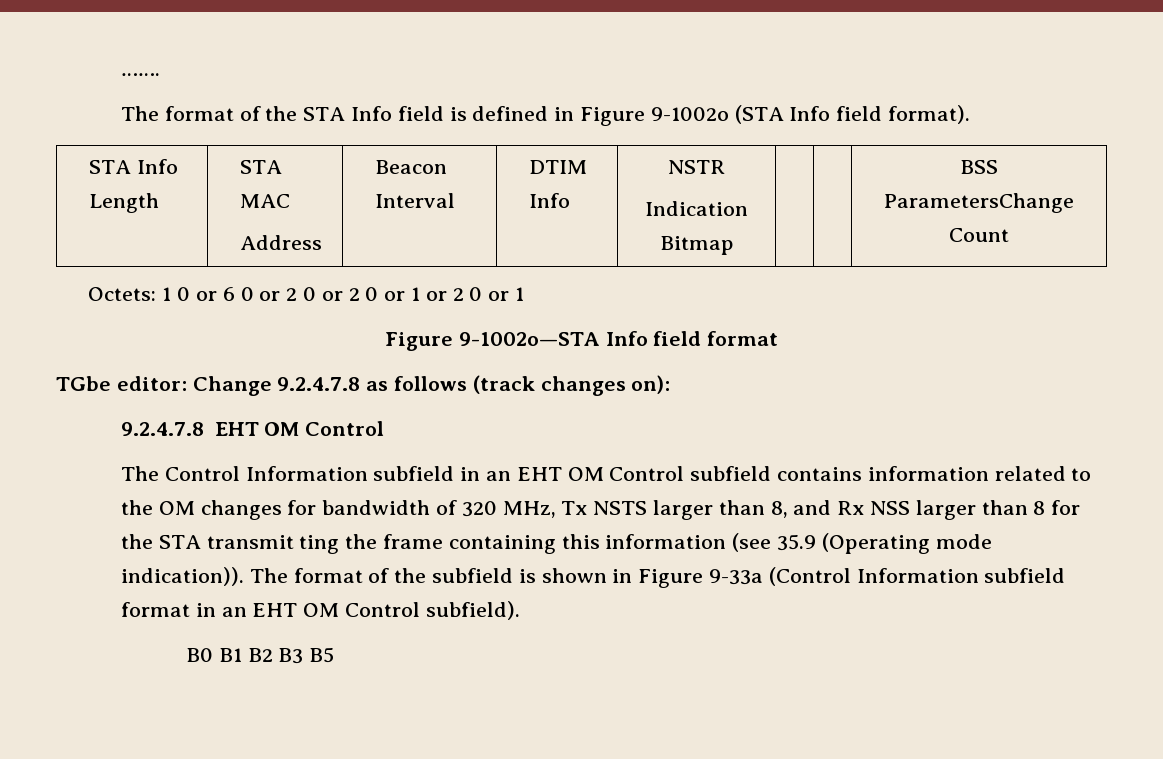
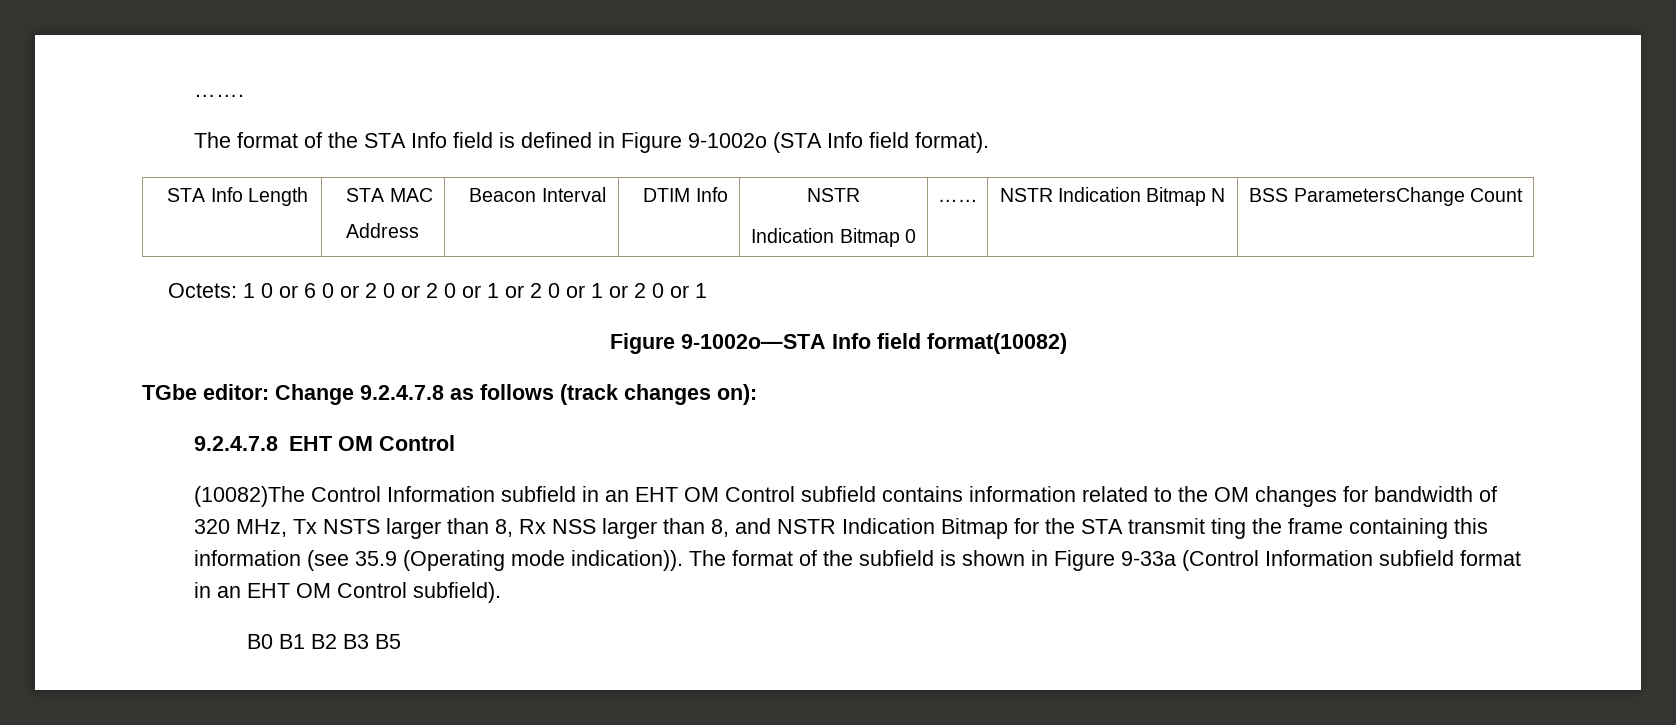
(734, 245) | | -> [904,229,916,243] [937,199,978,202] [999,187,1226,206] 0 | …… | NSTR Indication Bitmap N
(524, 294) none -> [609,283,708,298] or 2 0 or 1
[707,331,779,346] format -> [926,333,1067,354] format(10082)
[120,466,159,481] The -> [194,486,306,507] (10082)The
[793,500,832,515] and -> (514, 528) none
[1033,501,1046,515] 8 -> [711,518,1009,539] 8, and NSTR Indication Bitmap

